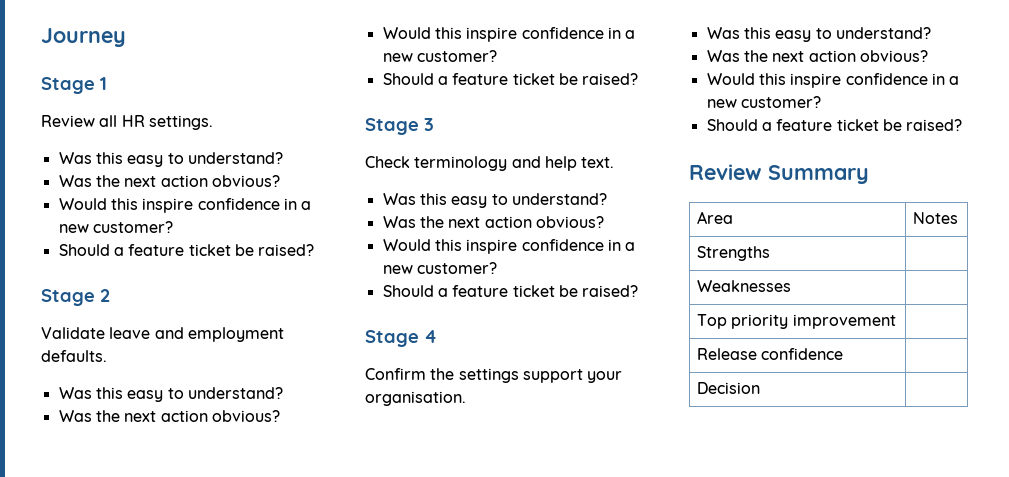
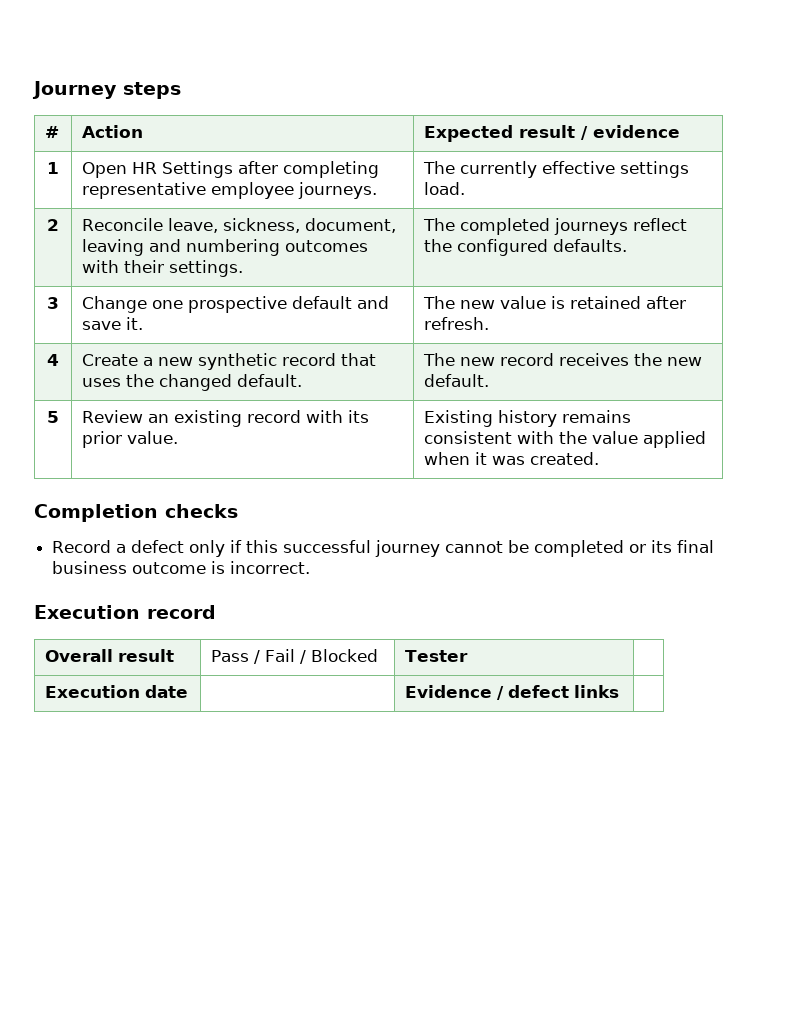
[41,77,107,94] [41,115,213,130] [58,152,283,167] [58,175,280,187] [58,198,312,213] [58,221,173,233] [58,244,315,256] [41,289,110,306] [41,327,284,342] [41,350,107,362] [58,387,283,402] [58,410,280,422] [382,27,636,42] [382,50,497,62] [382,73,639,85] [365,118,434,135] [365,156,615,171] [382,193,607,208] [382,216,604,228] [382,239,636,254] [382,262,497,274] [382,285,639,297] [365,330,437,347] [365,368,623,383] [365,391,466,406] [706,27,931,42] [706,50,928,62] [706,73,960,88] [706,96,821,108] [706,119,963,131] [689,164,869,184] [696,211,733,224] [912,212,958,224] [696,246,770,261] [696,280,791,292] [696,314,896,329] [696,348,844,360] [696,382,760,394] // Stage 1 // Review all HR settings. // Was this easy to understand? // Was the next action obvious? // Would this inspire confidence in a new customer? // Should a feature ticket be raised? // Stage 2 // Validate leave and employment defaults. // Was this easy to understand? // Was the next action obvious? // Would this inspire confidence in a new customer? // Should a feature ticket be raised? // Stage 3 // Check terminology and help text. // Was this easy to understand? // Was the next action obvious? // Would this inspire confidence in a new customer? // Should a feature ticket be raised? // Stage 4 // Confirm the settings support your organisation. // Was this easy to understand? // Was the next action obvious? // Would this inspire confidence in a new customer? // Should a feature ticket be raised? // Review Summary // Area | Notes // Strengths | // Weaknesses | // Top priority improvement | // Release confidence | // Decision -> [123,82,181,99] [45,126,60,138] [82,125,144,138] [424,125,681,142] [47,162,59,174] [82,161,380,178] [82,182,378,199] [423,161,690,178] [424,182,466,195] [47,219,59,231] [82,218,397,233] [82,239,369,256] [82,260,244,277] [423,218,688,235] [424,239,628,256] [47,297,59,309] [82,296,390,313] [82,317,144,330] [423,296,687,309] [424,317,490,330] [47,354,59,366] [82,353,377,370] [82,374,303,391] [423,353,703,366] [424,374,490,387] [47,411,59,423] [82,410,370,427] [82,431,179,448] [424,410,632,427] [424,431,707,448] [424,452,600,465] [34,504,238,522] [52,540,715,557] [52,561,311,574] [34,605,216,619] [45,649,175,662] [211,649,379,664] [405,650,469,662] [45,685,189,698] [405,685,620,700] steps // # | Action | Expected result / evidence // 1 | Open HR Settings after completing representative employee journeys. | The currently effective settings load. // 2 | Reconcile leave, sickness, document, leaving and numbering outcomes with their settings. | The completed journeys reflect the configured defaults. // 3 | Change one prospective default and save it. | The new value is retained after refresh. // 4 | Create a new synthetic record that uses the changed default. | The new record receives the new default. // 5 | Review an existing record with its prior value. | Existing history remains consistent with the value applied when it was created. // Completion checks // Record a defect only if this successful journey cannot be completed or its final business outcome is incorrect. // Execution record // Overall result | Pass / Fail / Blocked | Tester | // Execution date | | Evidence / defect links

